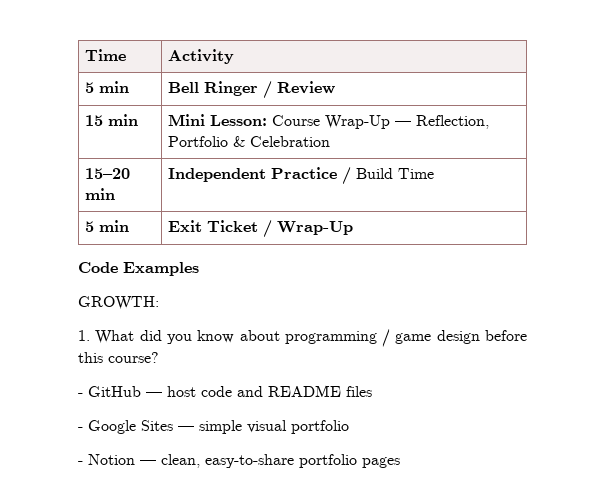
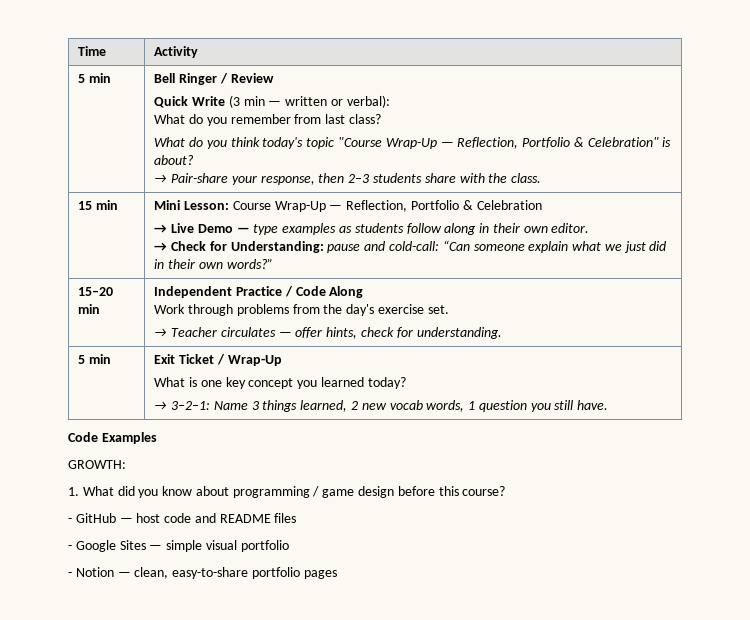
(336, 87) none -> [154,95,390,108] [154,114,382,126] [154,137,672,149] [154,155,195,165] [154,173,542,185] // Quick Write (3 min — written or verbal): // What do you remember from last class? // What do you think today's topic "Course Wrap-Up — Reflection, Portfolio & Celebration" is about? // → Pair-share your response, then 2–3 students share with the class.
(331, 141) none -> [154,223,590,235] [154,240,667,253] [154,258,273,269] // → Live Demo — type examples as students follow along in their own editor. // → Check for Understanding: pause and cold-call: “Can someone explain what we just did in their own words?”
[356,168,435,179] Build Time -> [295,286,364,298] [154,304,449,316] [154,327,502,339] Code Along // Work through problems from the day's exercise set. // → Teacher circulates — offer hints, check for understanding.
(354, 228) none -> [154,377,406,389] [154,400,609,412] // What is one key concept you learned today? // → 3–2–1: Name 3 things learned, 2 new vocab words, 1 question you still have.

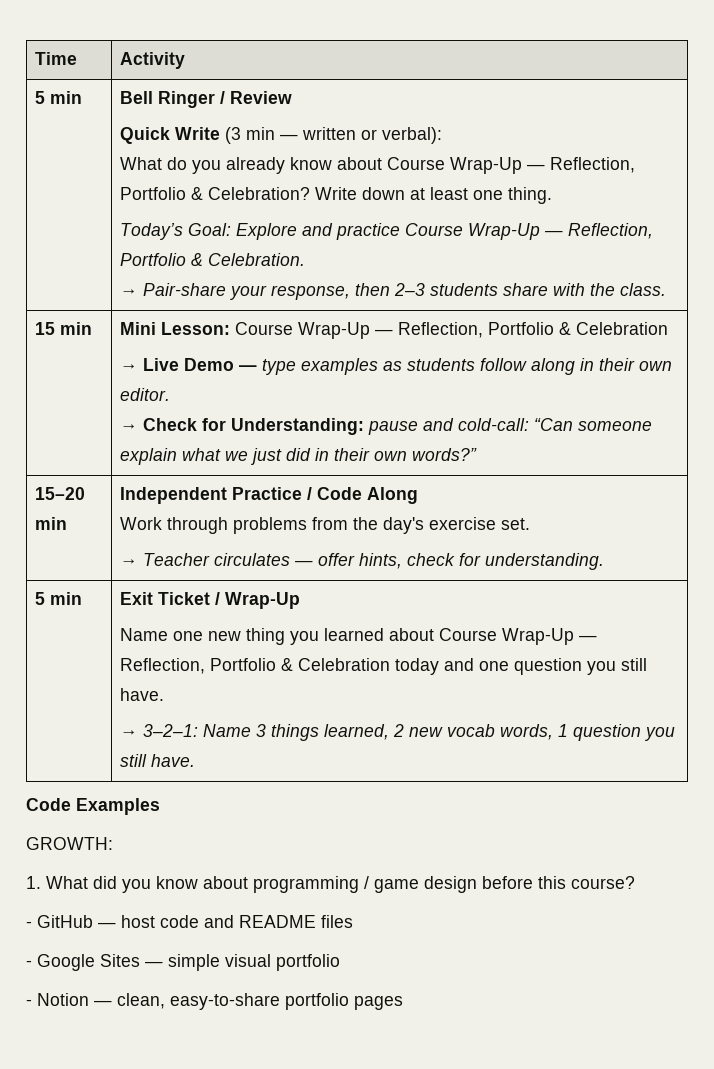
[230,114,382,124] [154,137,672,149] [154,155,195,165] remember from last class? // What do you think today's topic "Course Wrap-Up — Reflection, Portfolio & Celebration" is about? -> [226,157,636,174] [120,187,553,204] [120,223,654,240] [120,253,306,266] already know about Course Wrap-Up — Reflection, Portfolio & Celebration? Write down at least one thing. // Today’s Goal: Explore and practice Course Wrap-Up — Reflection, Portfolio & Celebration.
[154,377,406,389] What is one key concept you learned today? -> [120,628,598,645] [120,658,648,675] [120,688,165,701] Name one new thing you learned about Course Wrap-Up — Reflection, Portfolio & Celebration today and one question you still have.

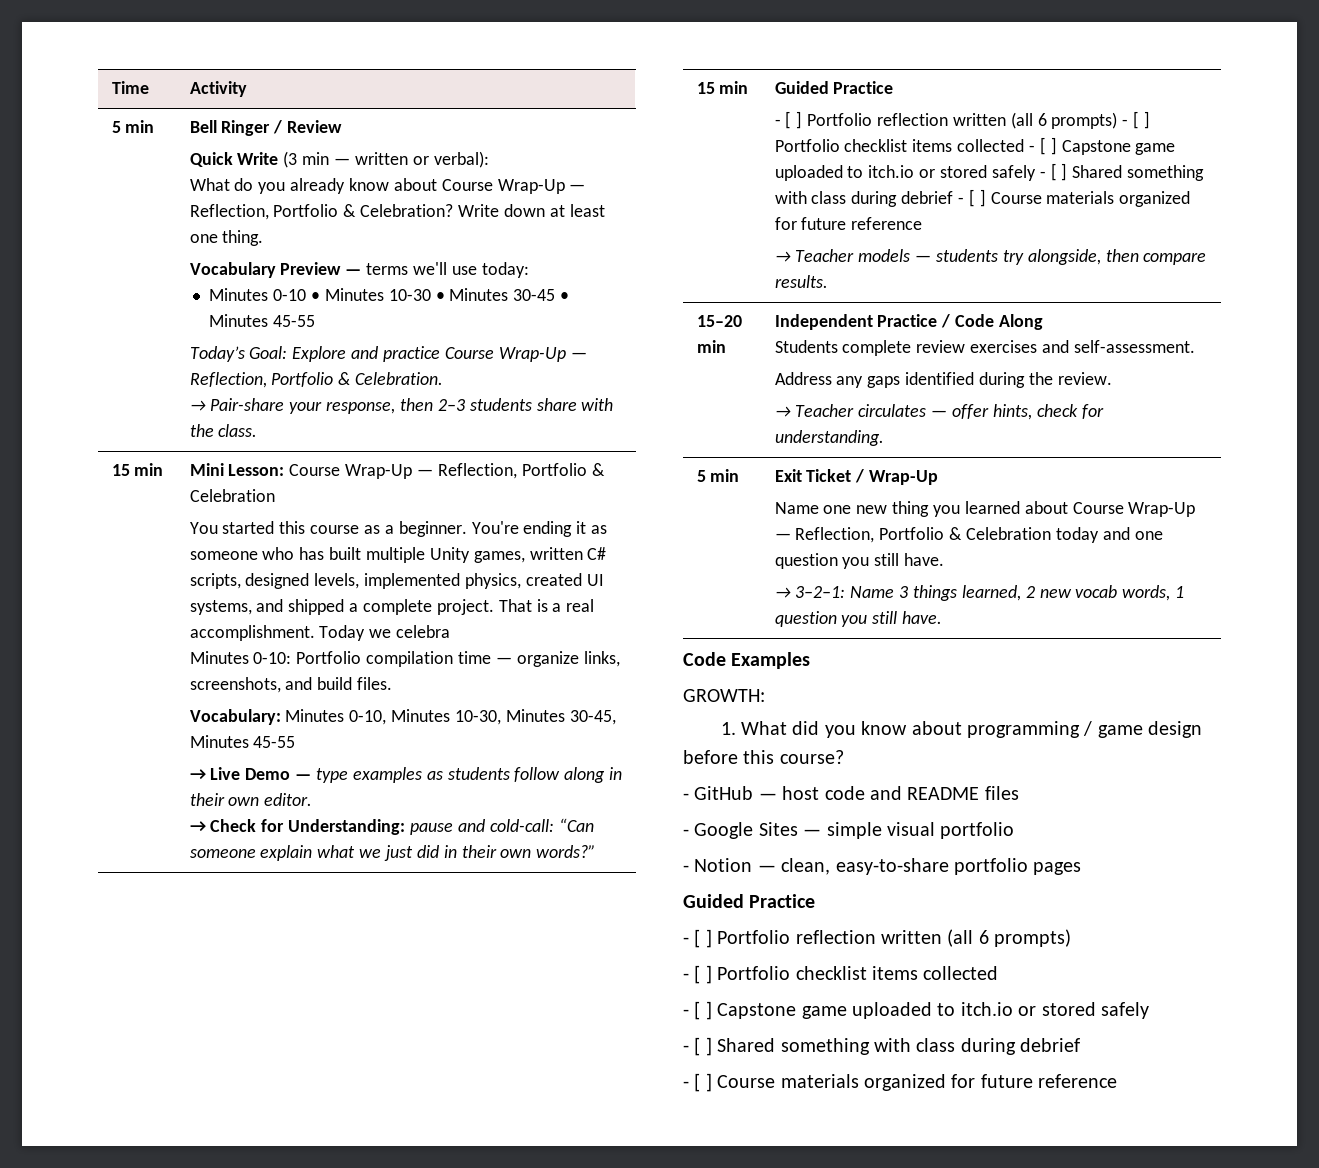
(553, 195) none -> [189,262,529,278] [209,288,570,301] [209,314,316,327] // Vocabulary Preview — terms we'll use today: // Minutes 0-10 • Minutes 10-30 • Minutes 30-45 • Minutes 45-55
(669, 328) none -> [189,521,608,537] [189,547,607,563] [189,573,604,589] [189,599,595,615] [189,625,451,641] [189,651,620,667] [189,677,393,693] [189,709,616,725] [189,735,296,748] // You started this course as a beginner. You're ending it as someone who has built multiple Unity games, written C# scripts, designed levels, implemented physics, created UI systems, and shipped a complete project. That is a real accomplishment. Today we celebra // Minutes 0-10: Portfolio compilation time — organize links, screenshots, and build files. // Vocabulary: Minutes 0-10, Minutes 10-30, Minutes 30-45, Minutes 45-55
(478, 454) none -> [696,81,749,94] [774,81,894,94] [774,111,1150,129] [774,137,1176,155] [774,163,1205,181] [774,189,1191,207] [774,217,923,230] [774,249,1207,265] [774,275,828,288] // 15 min | Guided Practice // - [ ] Portfolio reflection written (all 6 prompts) - [ ] Portfolio checklist items collected - [ ] Capstone game uploaded to itch.io or stored safely - [ ] Shared something with class during debrief - [ ] Course materials organized for future reference // → Teacher models — students try alongside, then compare results.
[120,517,531,534] Work through problems from the day's exercise set. -> [774,340,1195,356] [774,372,1112,388] Students complete review exercises and self-assessment. // Address any gaps identified during the review.
(403, 1003) none -> [683,894,816,908] [683,929,1072,948] [683,965,999,984] [683,1001,1149,1020] [683,1037,1081,1056] [683,1073,1118,1092] // Guided Practice // - [ ] Portfolio reflection written (all 6 prompts) // - [ ] Portfolio checklist items collected // - [ ] Capstone game uploaded to itch.io or stored safely // - [ ] Shared something with class during debrief // - [ ] Course materials organized for future reference

